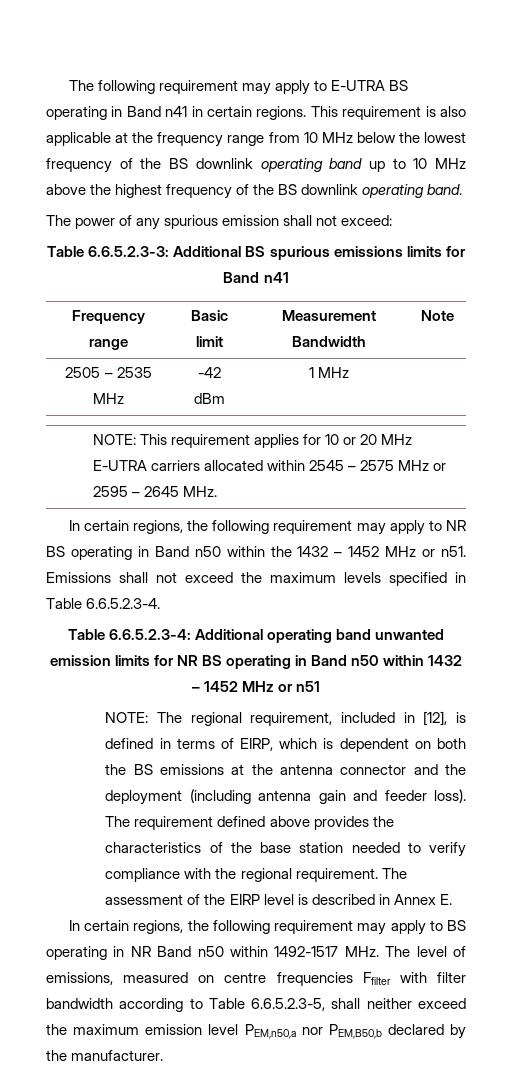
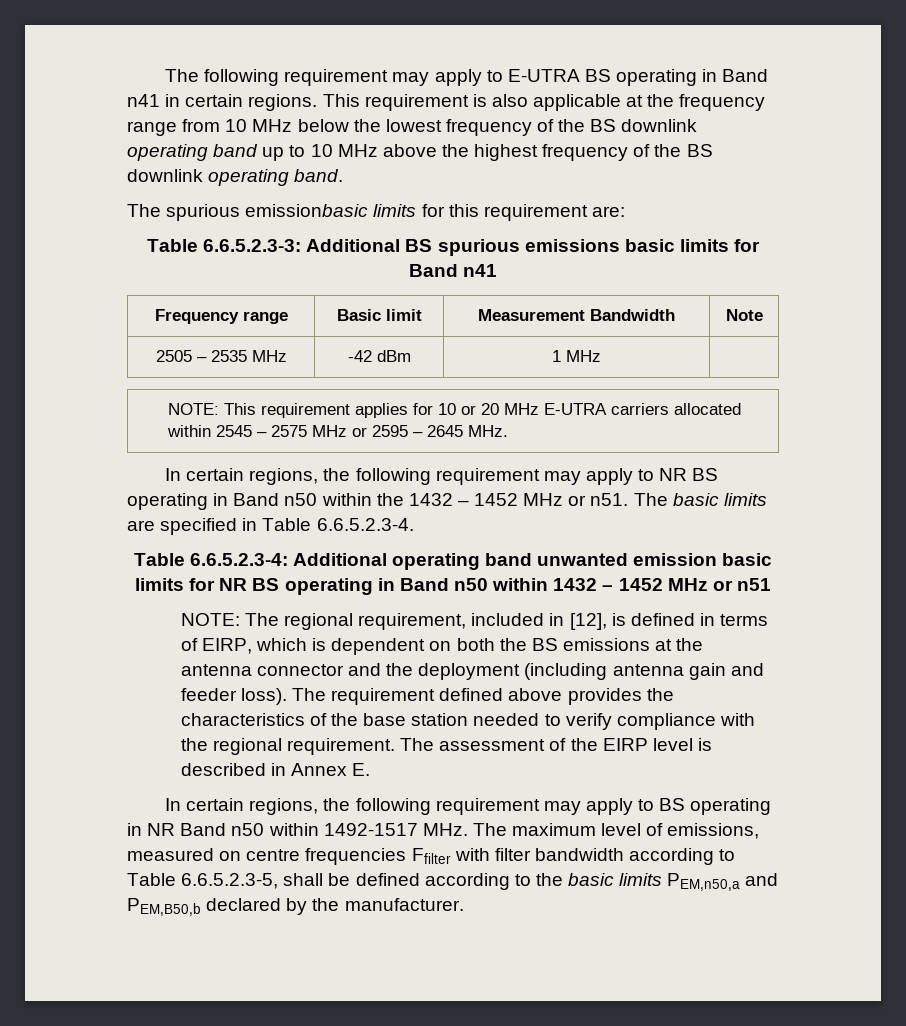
[75,215,393,230] power of any spurious emission shall not exceed: -> [166,204,625,221] spurious emissionbasic limits for this requirement are:
(403, 251) none -> [624,239,675,252] basic
[46,572,381,583] Emissions shall not exceed the maximum levels -> [633,493,767,506] [127,520,155,531] The basic limits are
(111, 660) none -> [722,553,773,566] basic
(411, 951) none -> [512,823,597,836] maximum
[366,998,466,1009] [46,1024,323,1039] neither exceed the maximum emission level PEM,n50,a nor -> [328,873,779,891] be defined according to the basic limits PEM,n50,a and

